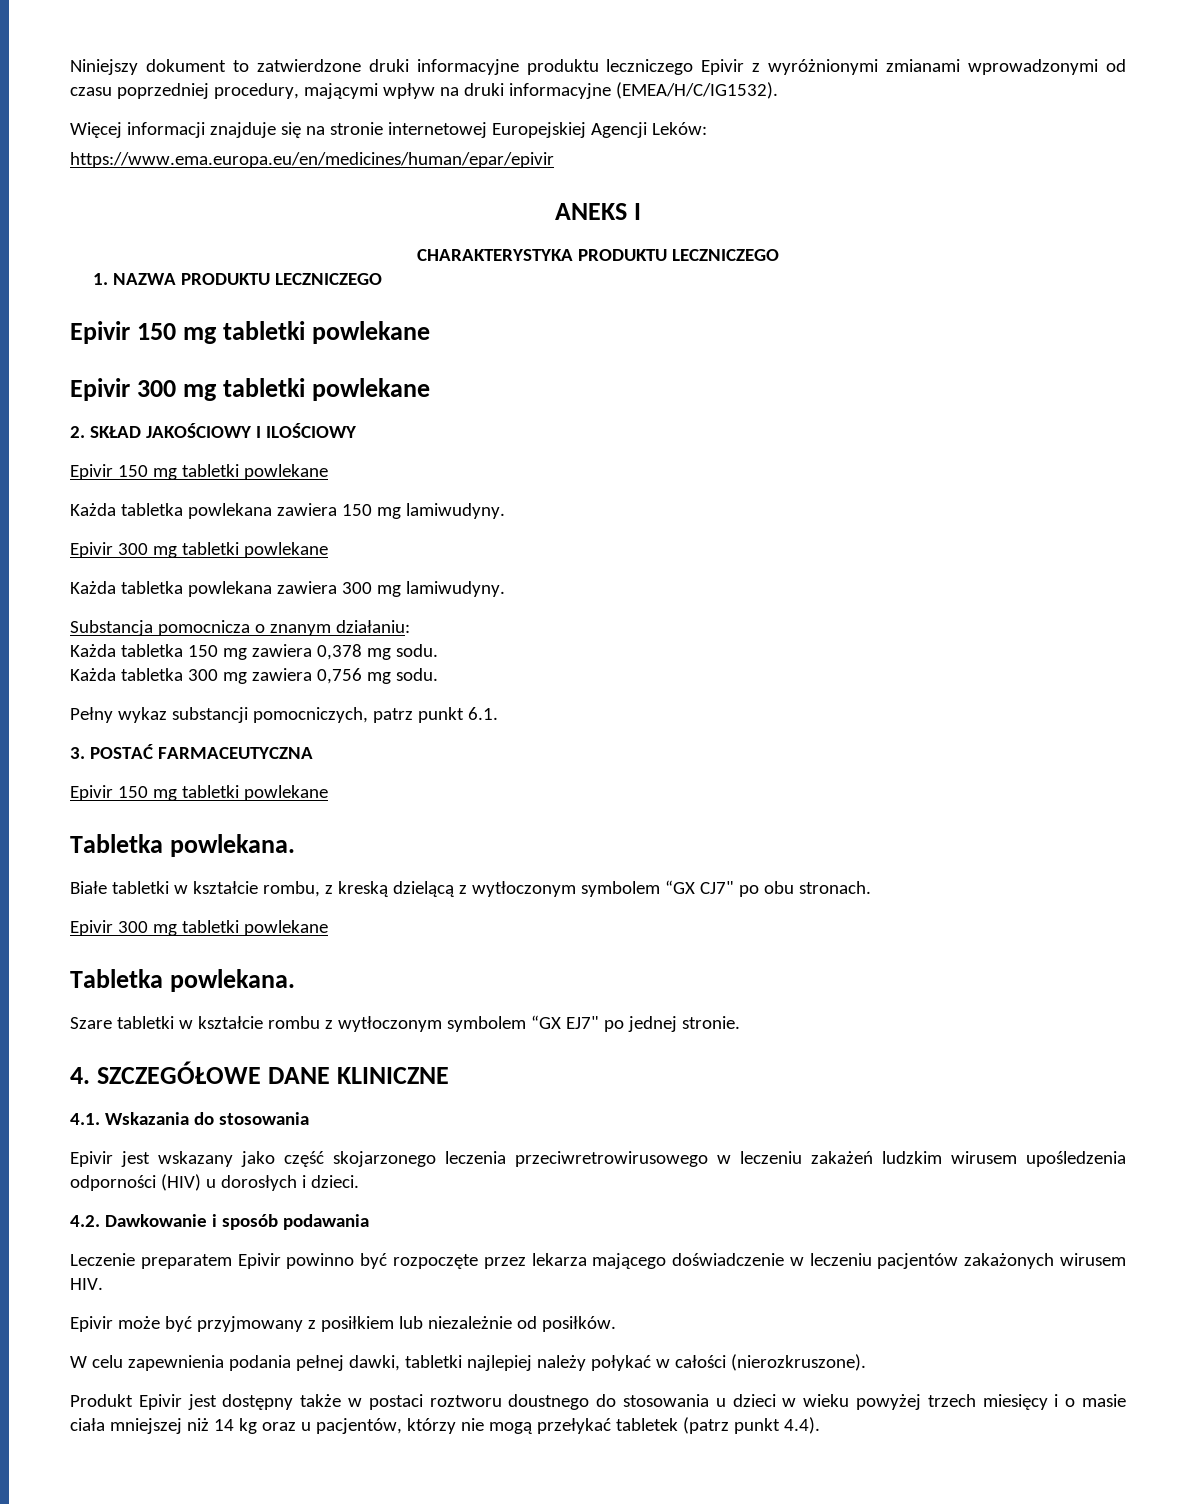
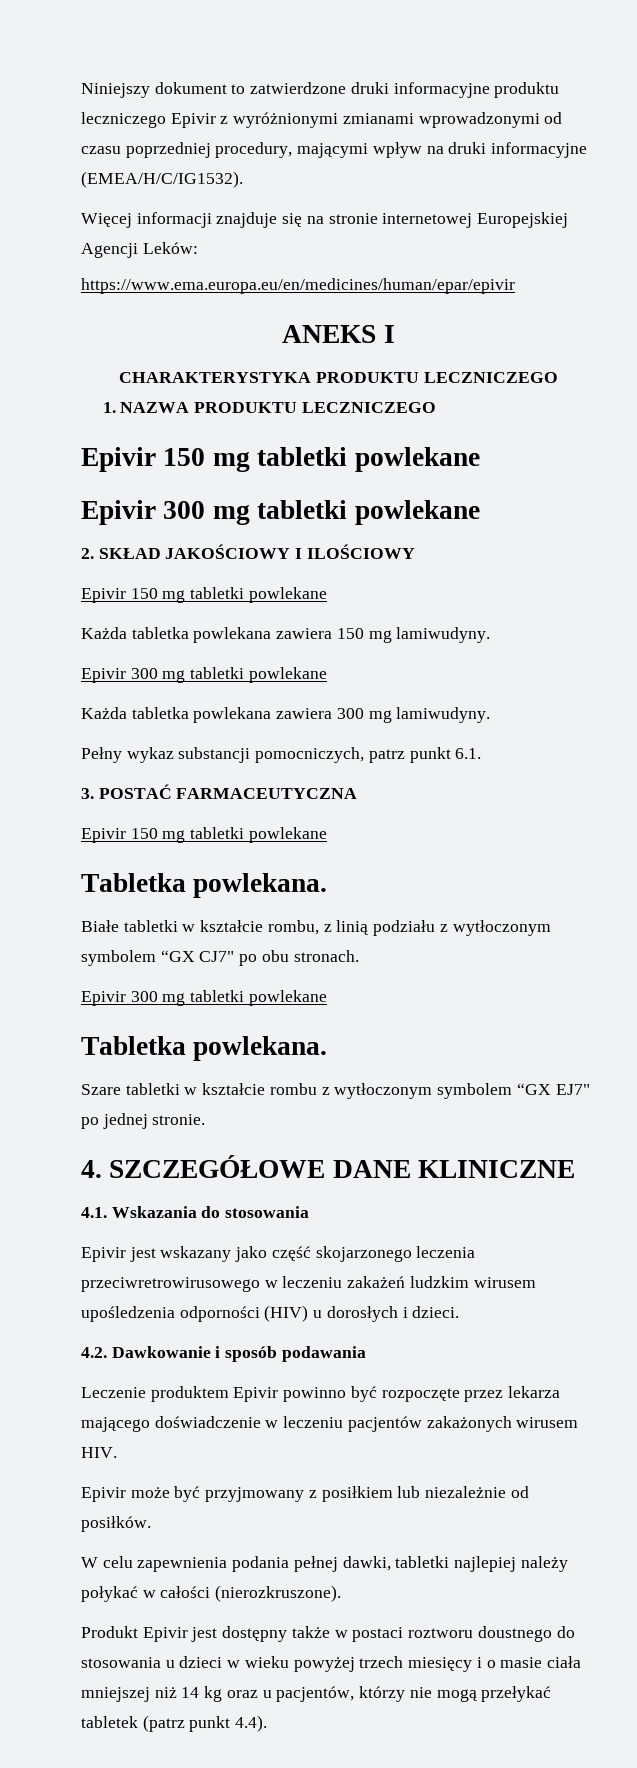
[70,620,410,636] [70,644,438,660] [70,668,438,684] // Substancja pomocnicza o znanym działaniu: // Każda tabletka 150 mg zawiera 0,378 mg sodu. // Każda tabletka 300 mg zawiera 0,756 mg sodu. -> (491, 715) none
[337,881,454,897] kreską dzielącą -> [336,920,436,936] linią podziału
[140,1254,232,1269] preparatem -> [150,1386,229,1402] produktem

